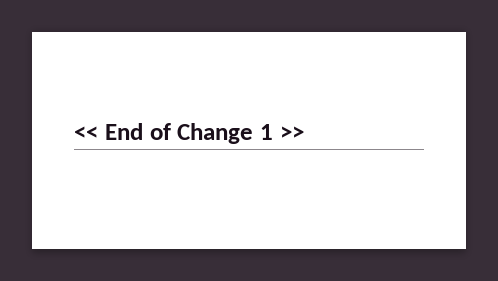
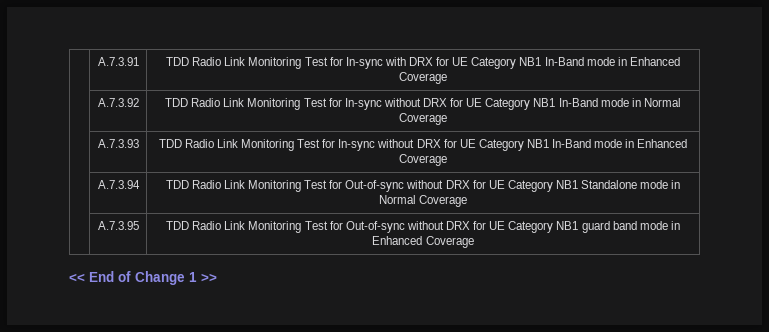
(74, 133) none -> [97,57,139,66] [166,57,680,69] [399,72,447,84] [97,98,139,107] [165,98,681,110] [399,113,447,125] [97,139,139,148] [158,139,688,151] [399,154,447,166] [97,180,140,189] [165,180,681,192] [378,195,468,207] [97,221,139,230] [166,221,680,233] [372,236,474,248] | A.7.3.91 | TDD Radio Link Monitoring Test for In-sync with DRX for UE Category NB1 In-Band mode in Enhanced Coverage // | A.7.3.92 | TDD Radio Link Monitoring Test for In-sync without DRX for UE Category NB1 In-Band mode in Normal Coverage // | A.7.3.93 | TDD Radio Link Monitoring Test for In-sync without DRX for UE Category NB1 In-Band mode in Enhanced Coverage // | A.7.3.94 | TDD Radio Link Monitoring Test for Out-of-sync without DRX for UE Category NB1 Standalone mode in Normal Coverage // | A.7.3.95 | TDD Radio Link Monitoring Test for Out-of-sync without DRX for UE Category NB1 guard band mode in Enhanced Coverage //

